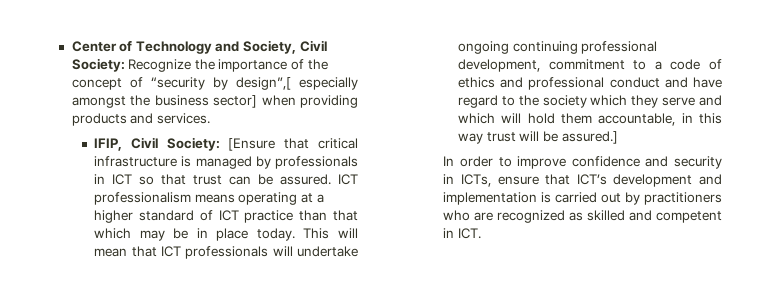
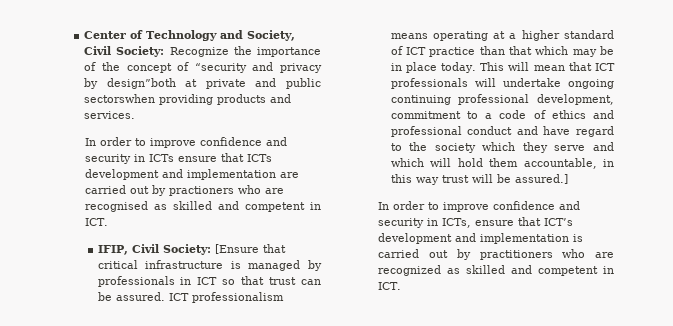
[212,77,358,90] [71,95,358,108] [71,113,210,126] by design”,[ especially amongst the business sector] when providing products and services. -> [252,62,322,73] [84,78,322,89] [84,94,292,105] [84,111,136,119] [85,137,288,148] [85,153,273,164] [85,169,300,180] [85,185,285,196] [85,201,321,212] [85,218,109,226] and privacy by design”both at private and public sectorswhen providing products and services. // In order to improve confidence and security in ICTs ensure that ICTs development and implementation are carried out by practioners who are recognised as skilled and competent in ICT.

